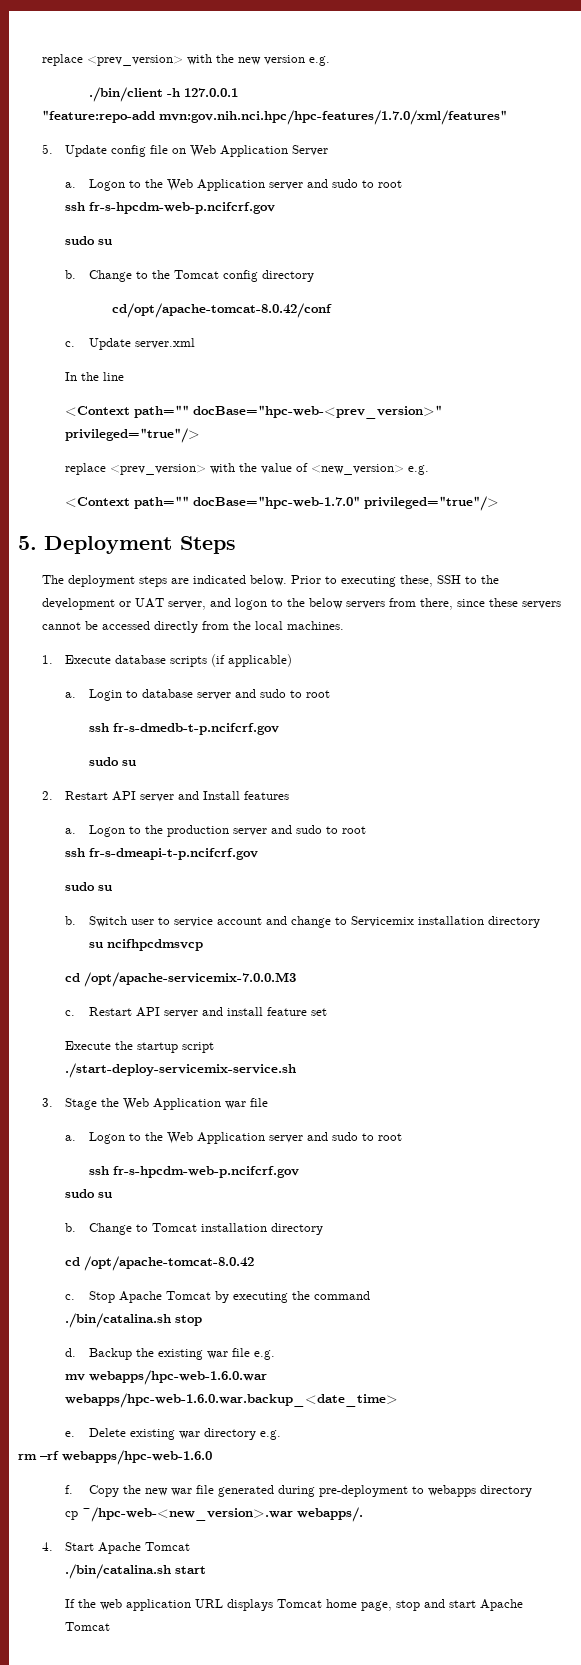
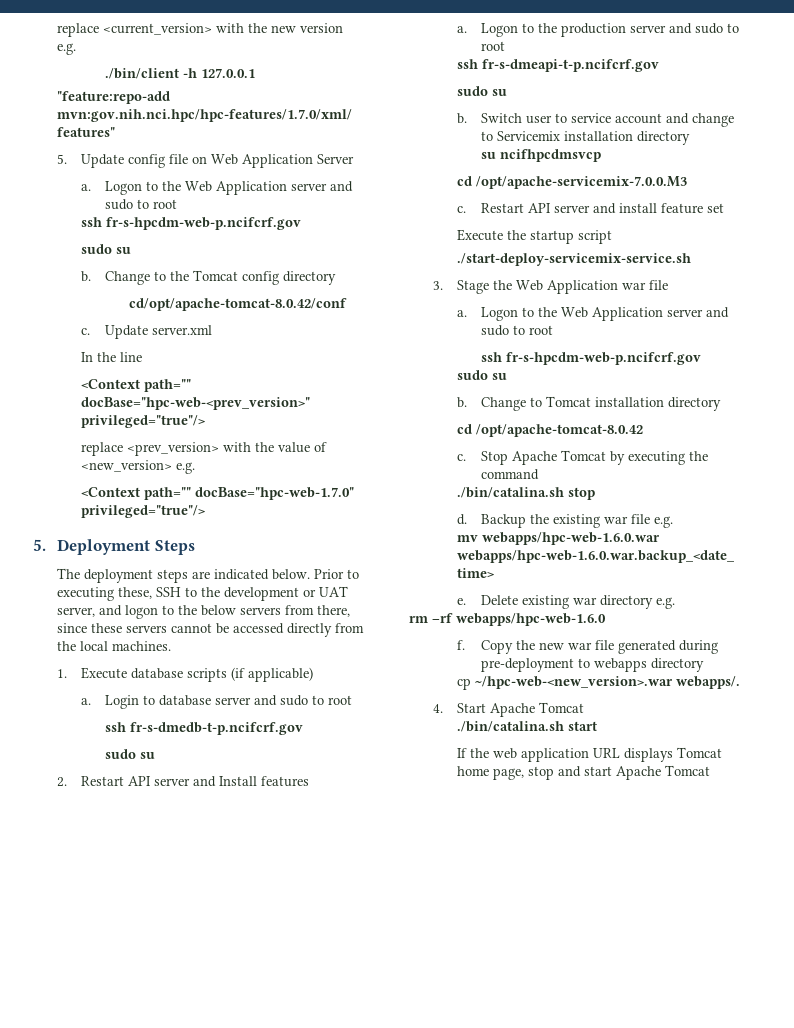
[41,54,183,66] replace <prev_version> -> [57,23,213,37] replace <current_version>

